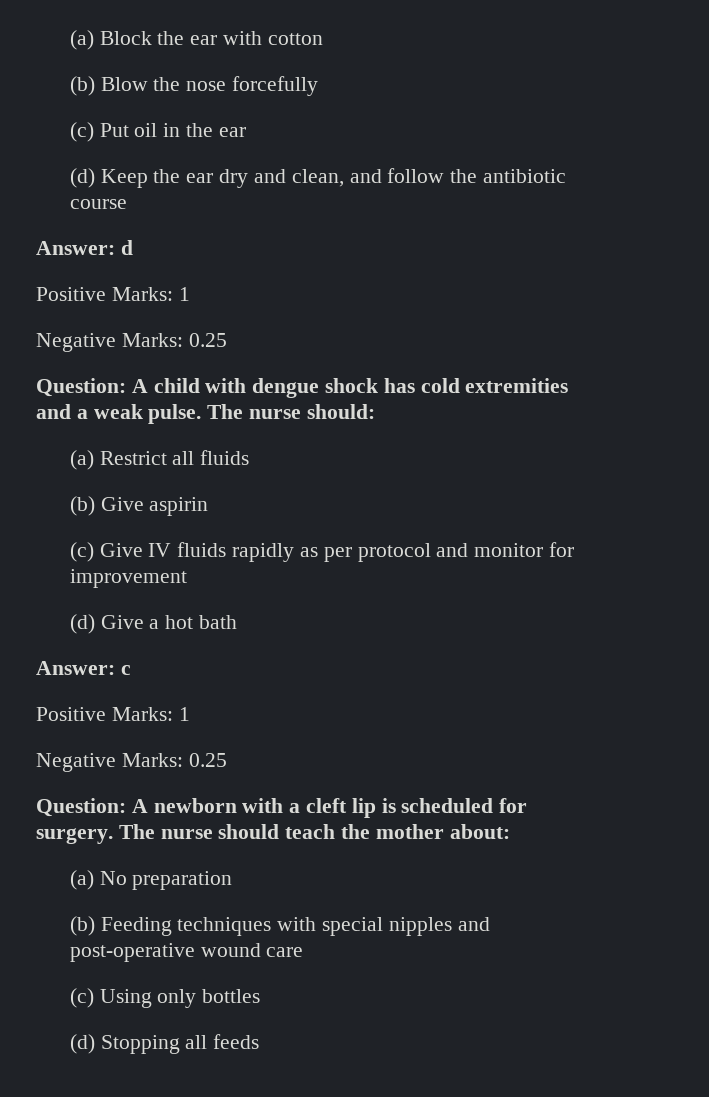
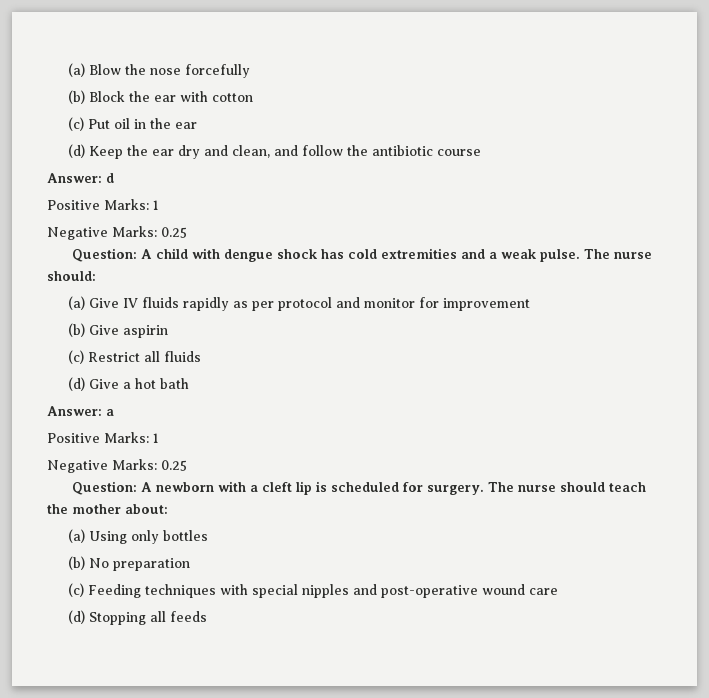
[69,30,94,50] (a) -> [67,63,250,78] [67,90,85,104] (a) Blow the nose forcefully // (b)
[69,76,319,96] // (b) Blow the nose forcefully -> (253, 97) none
[99,450,250,465] [69,496,209,516] [69,542,94,562] Restrict all fluids // (b) Give aspirin // (c) -> (85, 303) none
(187, 578) none -> [67,323,168,338] [67,350,201,364] // (b) Give aspirin // (c) Restrict all fluids
[120,665,131,675] c -> [106,409,114,416] a
(94, 880) none -> [88,530,208,544] [67,556,85,570] Using only bottles // (b)
[69,916,95,936] (b) -> [67,583,84,597] (c)
[69,988,261,1008] // (c) Using only bottles -> (558, 591) none

